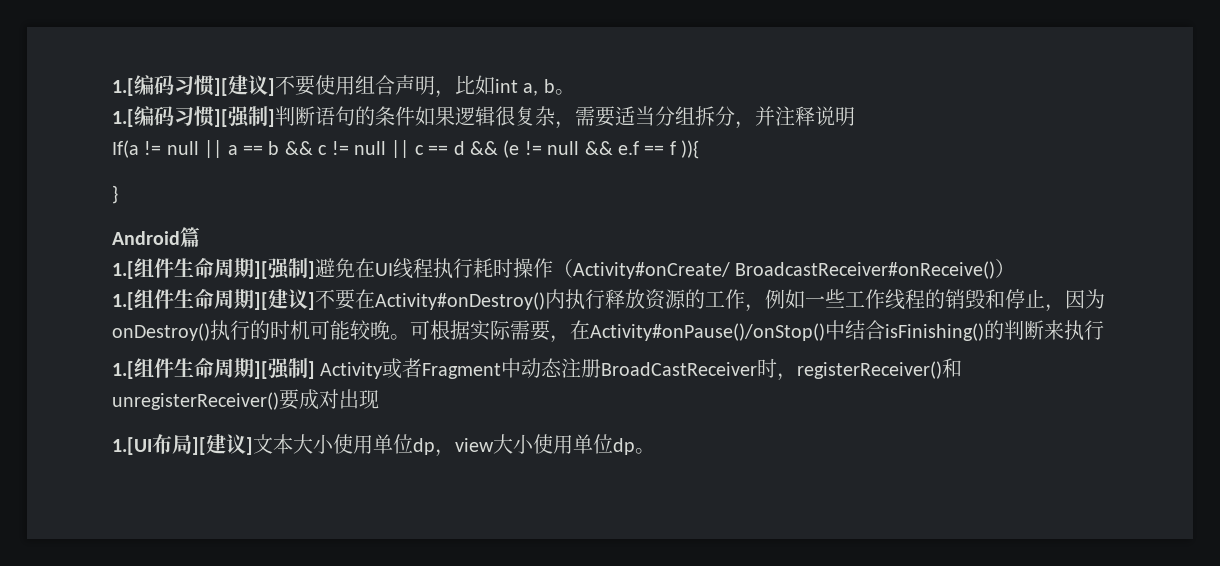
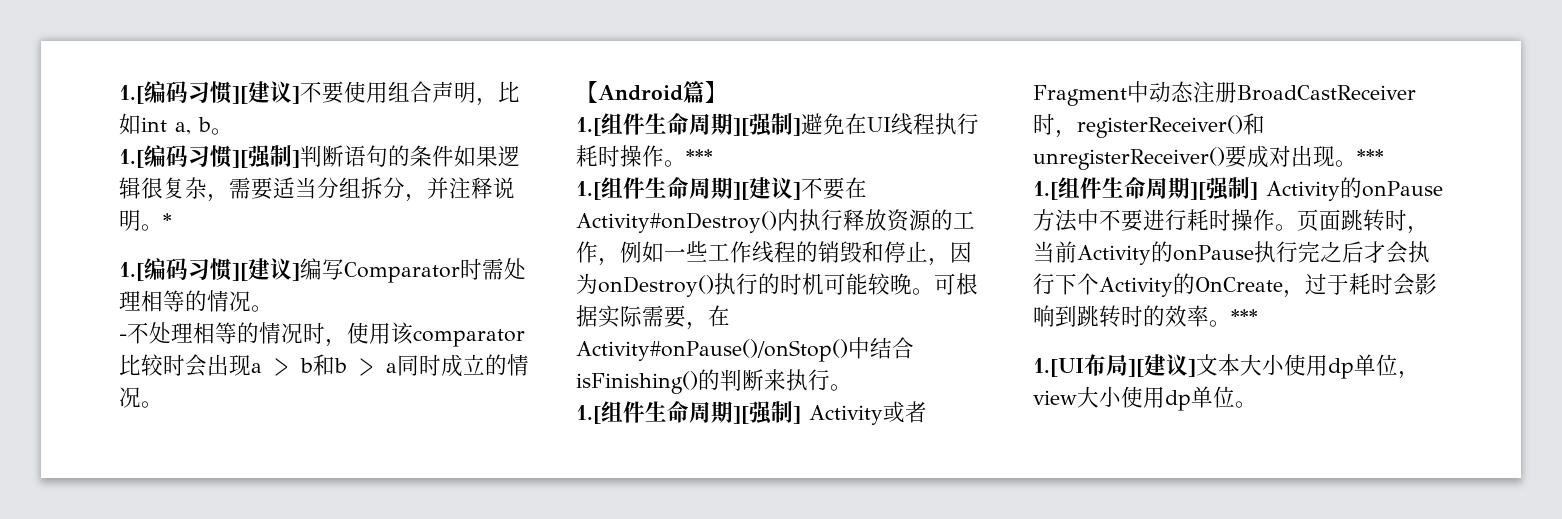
[112,140,700,159] [112,185,118,204] // If(a != null || a == b && c != null || c == d && (e != null && e.f == f )){ // } // -> [141,213,172,231] [119,258,526,283] [119,290,273,312] [119,322,525,347] [119,354,529,377] [119,387,163,408] [576,81,598,103] 。* // 1.[编码习惯][建议]编写Comparator时需处理相等的情况。 // -不处理相等的情况时，使用该comparator比较时会出现a > b和b > a同时成立的情况。 // 【
(200, 237) none -> [705,81,727,103] 】
[553,259,1016,279] （Activity#onCreate/ BroadcastReceiver#onReceive()） -> [664,149,713,167] 。***
(1104, 330) none -> [830,384,852,391] 。
(379, 399) none -> [1335,149,1384,167] [1033,177,1444,201] [1033,209,1429,234] [1033,241,1430,265] [1033,273,1437,298] [1033,305,1258,328] 。*** // 1.[组件生命周期][强制] Activity的onPause方法中不要进行耗时操作。页面跳转时，当前Activity的onPause执行完之后才会执行下个Activity的OnCreate，过于耗时会影响到跳转时的效率。***
[373,434,435,455] 单位dp -> [1328,354,1398,379] dp单位
[573,434,635,455] 单位dp -> [1165,386,1235,411] dp单位

